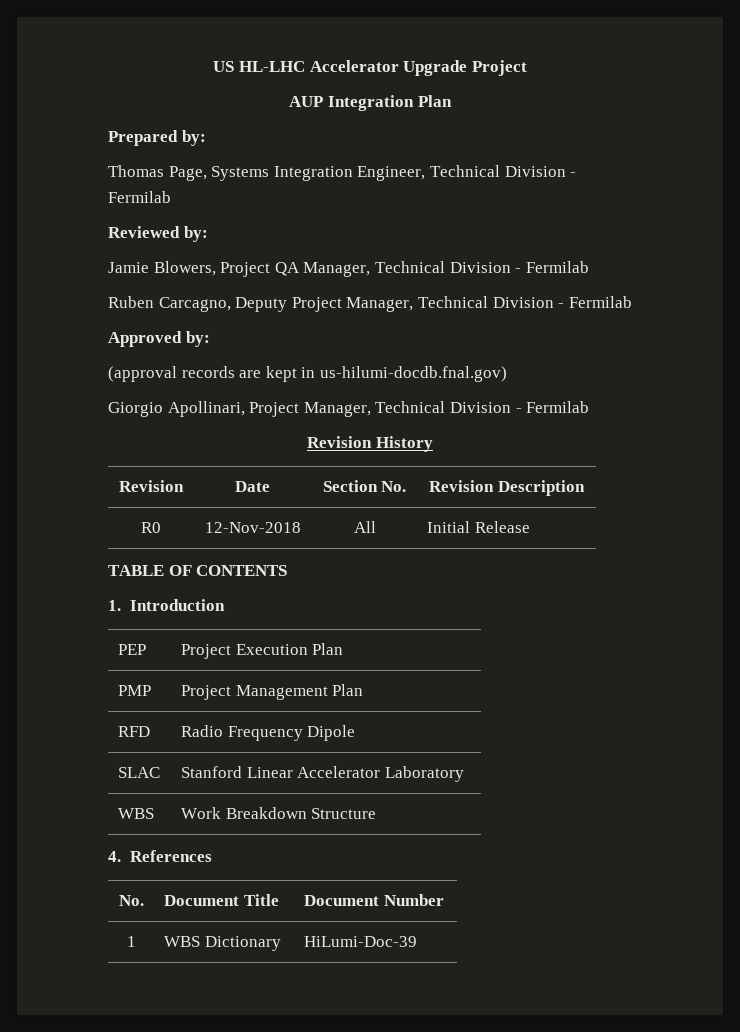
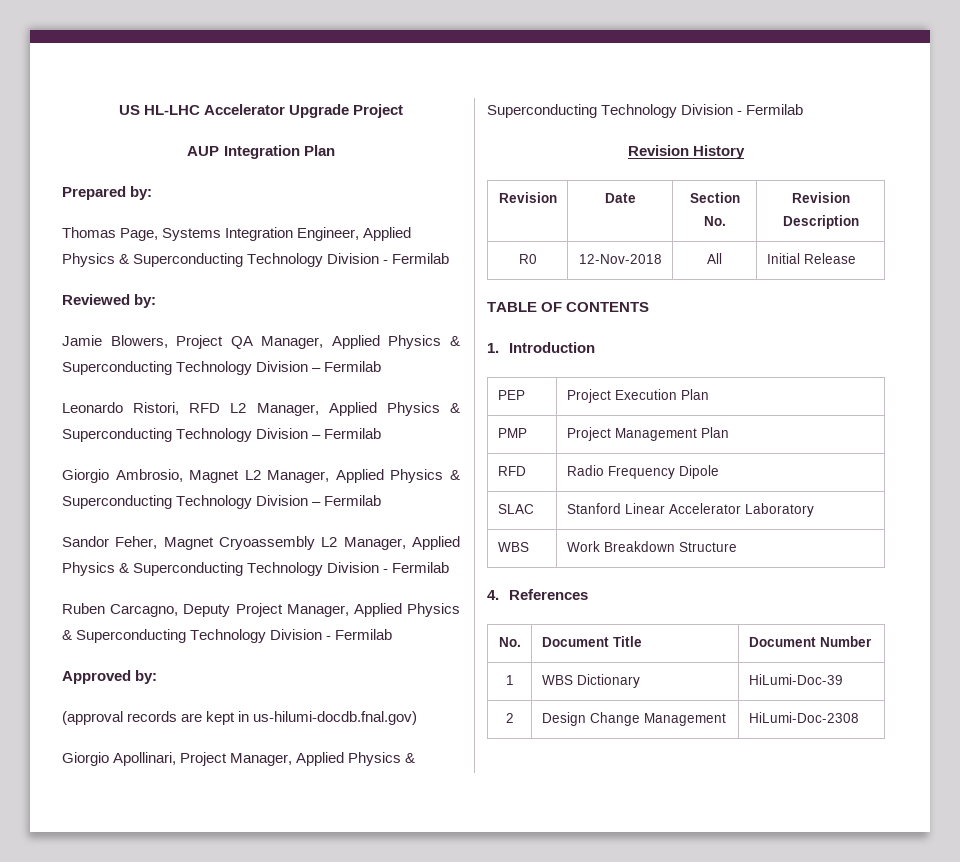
[429,165,500,177] Technical -> [363,227,412,241] [62,253,324,267] Applied Physics & Superconducting Technology
[374,261,445,273] Technical -> [331,335,460,349] [62,361,382,375] [62,402,461,416] [62,428,382,442] [62,469,460,483] [62,495,382,509] [62,536,460,550] [62,562,324,576] Applied Physics & Superconducting Technology Division – Fermilab // Leonardo Ristori, RFD L2 Manager, Applied Physics & Superconducting Technology Division – Fermilab // Giorgio Ambrosio, Magnet L2 Manager, Applied Physics & Superconducting Technology Division – Fermilab // Sandor Feher, Magnet Cryoassembly L2 Manager, Applied Physics & Superconducting Technology
[417,296,488,308] Technical -> [353,603,461,617] [62,629,267,643] Applied Physics & Superconducting Technology
[375,401,446,413] Technical -> [296,752,416,766] [487,104,678,118] Applied Physics & Superconducting Technology
(418, 941) none -> [505,713,514,723] [541,712,726,726] [748,712,859,723] // 2 | Design Change Management | HiLumi-Doc-2308

